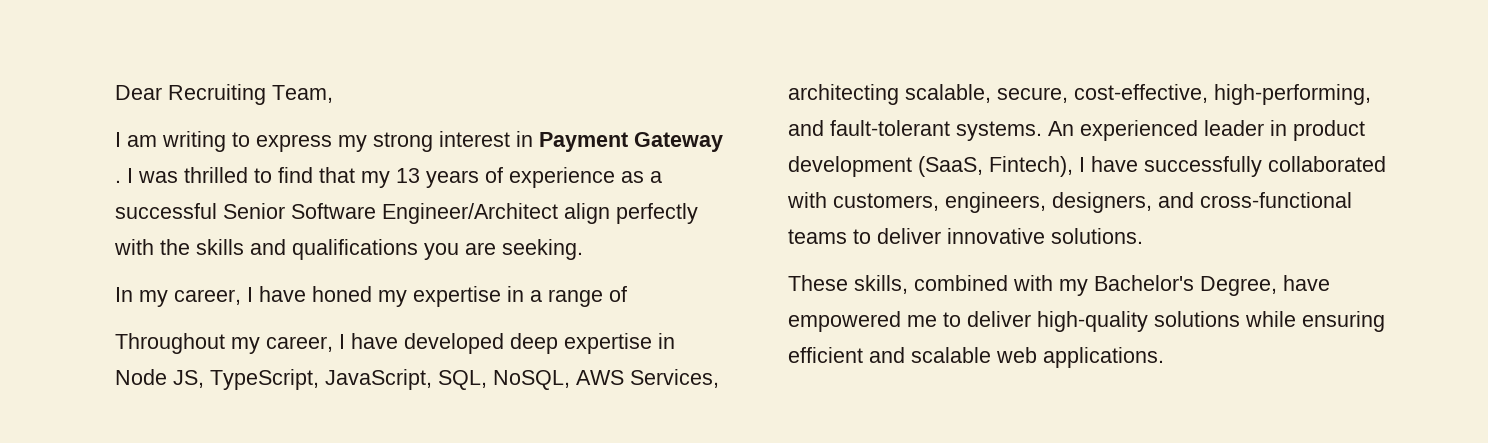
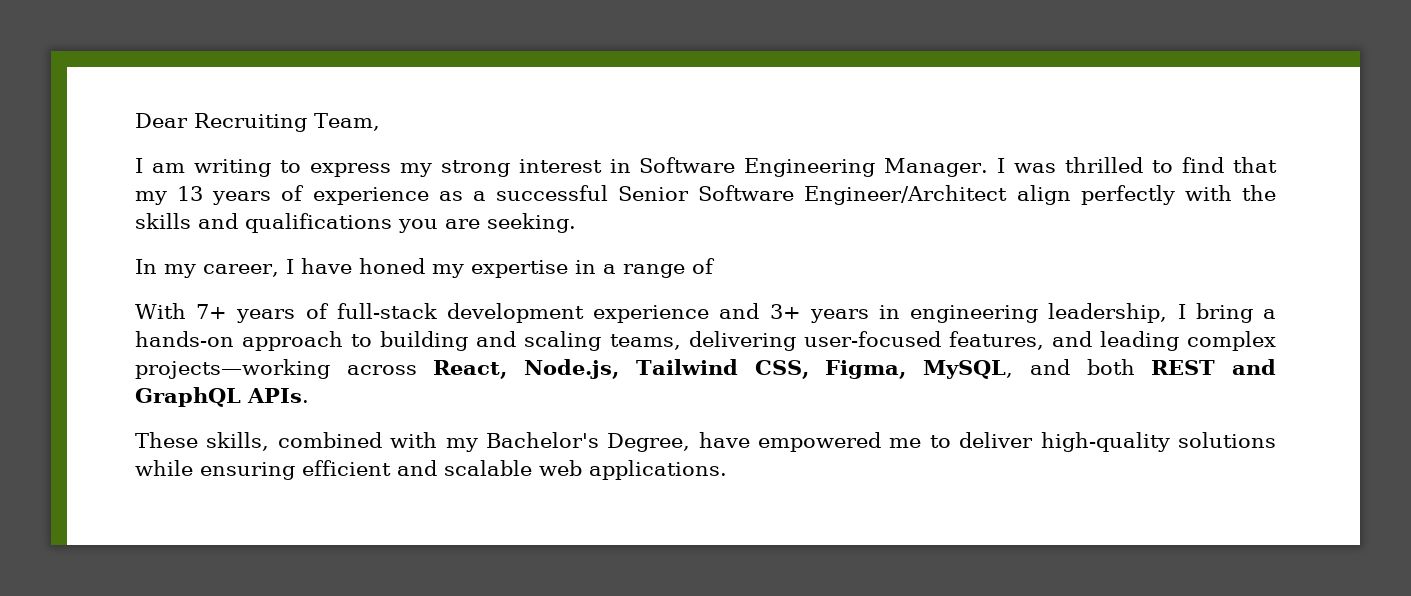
[539,132,723,152] [115,180,121,183] Payment Gateway . -> [639,157,989,177] Software Engineering Manager.
[115,333,675,354] [115,369,719,390] [788,84,1371,105] [788,120,1365,141] [788,156,1386,177] [787,192,1352,213] [788,228,1143,244] Throughout my career, I have developed deep expertise in Node JS, TypeScript, JavaScript, SQL, NoSQL, AWS Services, architecting scalable, secure, cost-effective, high-performing, and fault-tolerant systems. An experienced leader in product development (SaaS, Fintech), I have successfully collaborated with customers, engineers, designers, and cross-functional teams to deliver innovative solutions. -> [135,303,1277,323] [135,331,1277,351] [135,359,1277,379] [135,387,309,407] With 7+ years of full-stack development experience and 3+ years in engineering leadership, I bring a hands-on approach to building and scaling teams, delivering user-focused features, and leading complex projects—working across React, Node.js, Tailwind CSS, Figma, MySQL, and both REST and GraphQL APIs.

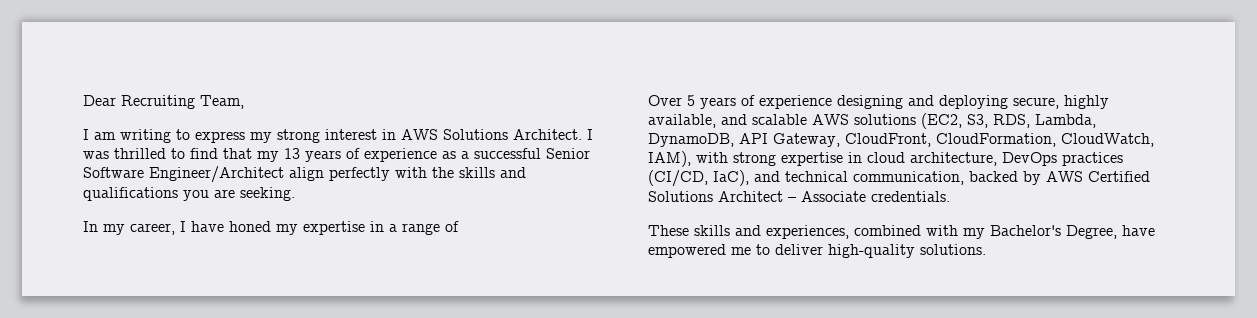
[639,157,989,177] Software Engineering Manager. -> [401,129,582,140] AWS Solutions Architect.
[135,303,1277,323] [135,331,1277,351] [135,359,1277,379] [135,387,309,407] [135,432,270,451] With 7+ years of full-stack development experience and 3+ years in engineering leadership, I bring a hands-on approach to building and scaling teams, delivering user-focused features, and leading complex projects—working across React, Node.js, Tailwind CSS, Figma, MySQL, and both REST and GraphQL APIs. // These skills, -> [648,95,1109,109] [648,113,1096,129] [648,133,1154,147] [648,151,1123,167] [648,170,1150,187] [648,191,950,202] [648,225,849,239] Over 5 years of experience designing and deploying secure, highly available, and scalable AWS solutions (EC2, S3, RDS, Lambda, DynamoDB, API Gateway, CloudFront, CloudFormation, CloudWatch, IAM), with strong expertise in cloud architecture, DevOps practices (CI/CD, IaC), and technical communication, backed by AWS Certified Solutions Architect – Associate credentials. // These skills and experiences,
[1177,432,1276,448] [135,460,727,480] solutions while ensuring efficient and scalable web applications. -> [920,244,986,255] solutions.

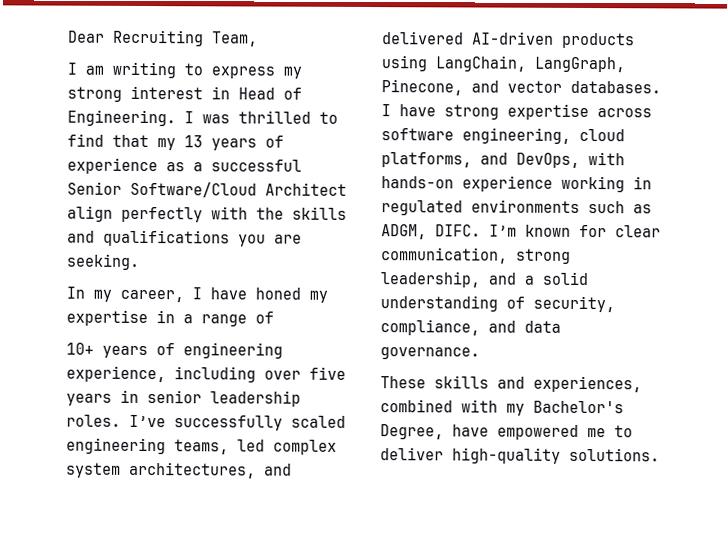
[401,129,582,140] AWS Solutions Architect. -> [238,87,302,100] [67,109,176,127] Head of Engineering.
[83,166,284,183] Software Engineer/Architect -> [130,181,347,198] Software/Cloud Architect
[648,95,1109,109] [648,113,1096,129] [648,133,1154,147] [648,151,1123,167] [648,170,1150,187] [648,191,950,202] Over 5 years of experience designing and deploying secure, highly available, and scalable AWS solutions (EC2, S3, RDS, Lambda, DynamoDB, API Gateway, CloudFront, CloudFormation, CloudWatch, IAM), with strong expertise in cloud architecture, DevOps practices (CI/CD, IaC), and technical communication, backed by AWS Certified Solutions Architect – Associate credentials. -> [66,342,283,359] [66,365,346,383] [66,389,301,407] [66,414,346,431] [66,437,337,455] [66,461,292,479] [382,31,635,49] [381,55,625,73] [381,79,661,96] [381,103,652,121] [381,127,625,144] [381,152,625,168] [381,175,652,193] [381,199,652,216] [381,224,661,240] [381,247,571,264] [380,271,588,288] [380,295,615,313] [380,319,561,336] [380,347,480,360] 10+ years of engineering experience, including over five years in senior leadership roles. I’ve successfully scaled engineering teams, led complex system architectures, and delivered AI-driven products using LangChain, LangGraph, Pinecone, and vector databases. I have strong expertise across software engineering, cloud platforms, and DevOps, with hands-on experience working in regulated environments such as ADGM, DIFC. I’m known for clear communication, strong leadership, and a solid understanding of security, compliance, and data governance.

